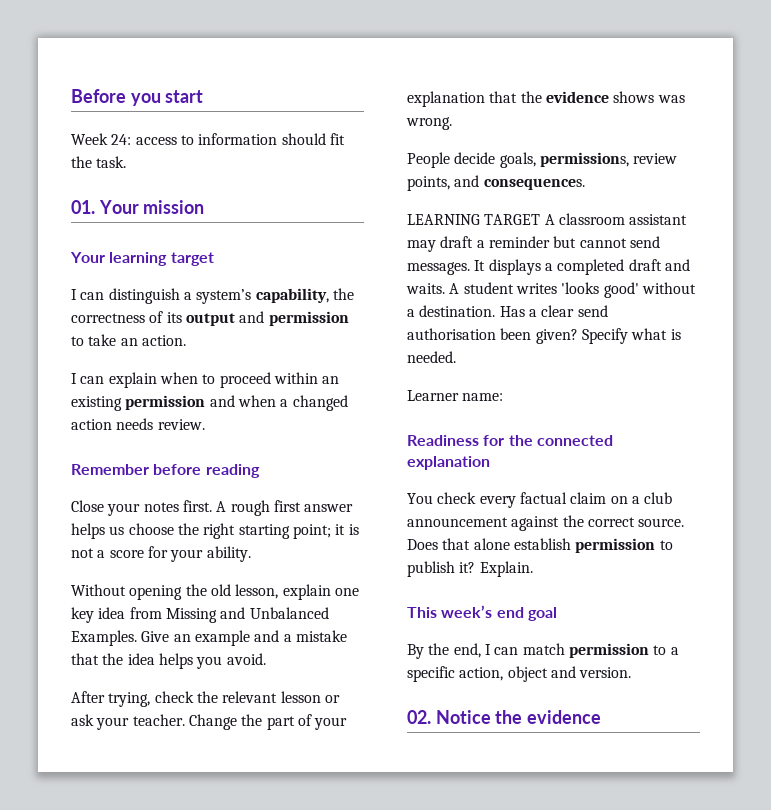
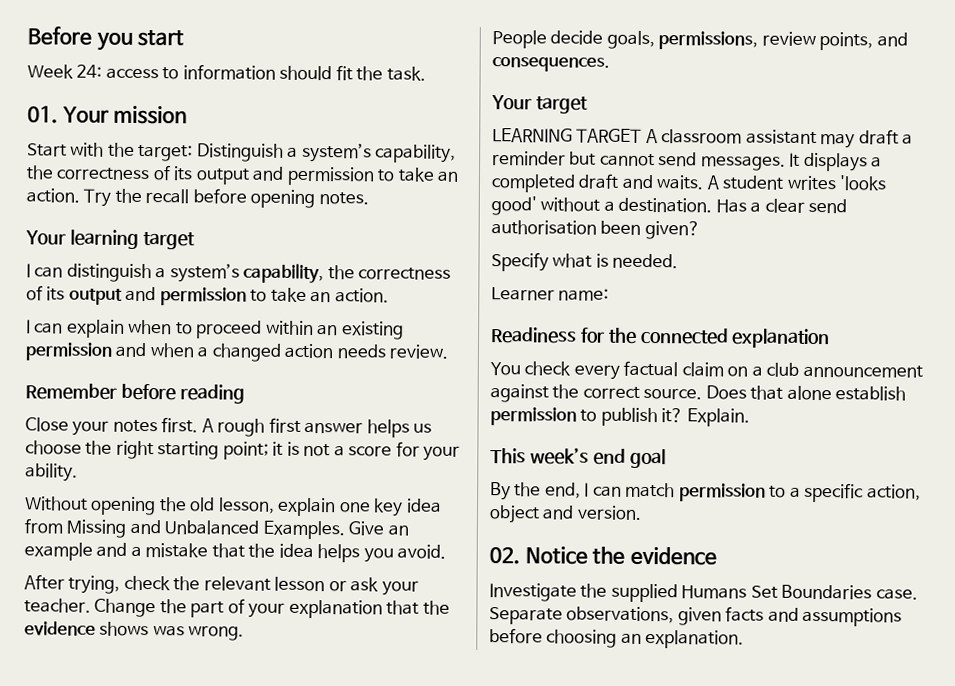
(205, 207) none -> [27,142,457,163] [26,165,460,186] [26,188,369,209] // Start with the target: Distinguish a system’s capability, the correctness of its output and permission to take an action. Try the recall before opening notes.
(585, 184) none -> [491,95,588,114] // Your target
(578, 336) none -> (700, 230) //
(602, 717) none -> [489,583,918,603] [489,606,903,627] [489,628,745,649] // Investigate the supplied Humans Set Boundaries case. Separate observations, given facts and assumptions before choosing an explanation.

